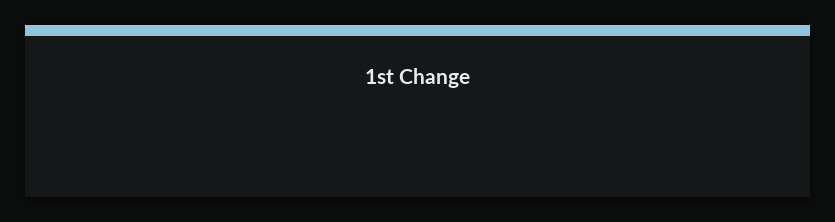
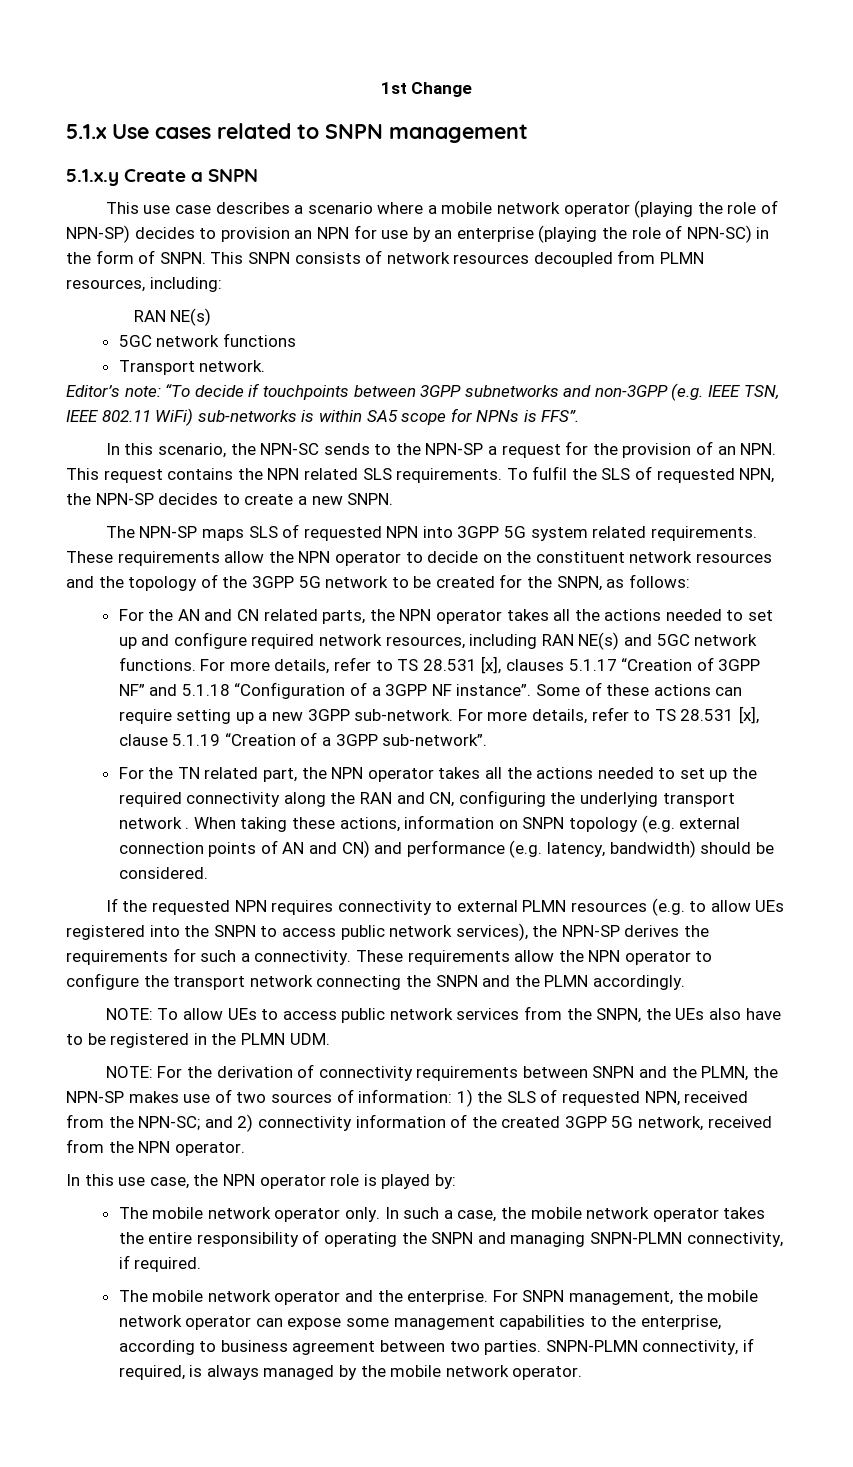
(471, 78) none -> [66,123,528,143] [66,169,259,186] [105,200,778,218] [66,225,770,243] [66,250,705,267] [66,277,222,292] [133,308,212,326] [118,333,296,347] [118,360,266,375] [66,383,779,401] [66,408,580,426] [105,441,777,458] [66,466,775,483] [66,493,394,505] [105,524,757,541] [66,551,773,566] [66,574,690,591] [118,609,774,624] [118,632,758,650] [118,656,761,674] [118,682,743,699] [118,706,759,724] [118,732,488,746] [118,767,758,782] [118,790,735,807] [118,815,741,833] [118,840,774,858] [118,867,208,879] [105,898,785,916] [66,923,710,941] [66,948,713,965] [66,973,685,990] [105,1006,781,1023] [66,1033,330,1048] [105,1064,778,1081] [66,1089,749,1107] [66,1114,772,1132] [66,1139,245,1156] [66,1174,456,1189] [118,1207,766,1222] [118,1230,783,1247] [118,1255,202,1272] [118,1290,759,1305] [118,1315,721,1330] [118,1338,754,1355] [118,1365,583,1380] // 5.1.x Use cases related to SNPN management // 5.1.x.y Create a SNPN // This use case describes a scenario where a mobile network operator (playing the role of NPN-SP) decides to provision an NPN for use by an enterprise (playing the role of NPN-SC) in the form of SNPN. This SNPN consists of network resources decoupled from PLMN resources, including: // RAN NE(s) // 5GC network functions // Transport network. // Editor’s note: “To decide if touchpoints between 3GPP subnetworks and non-3GPP (e.g. IEEE TSN, IEEE 802.11 WiFi) sub-networks is within SA5 scope for NPNs is FFS”. // In this scenario, the NPN-SC sends to the NPN-SP a request for the provision of an NPN. This request contains the NPN related SLS requirements. To fulfil the SLS of requested NPN, the NPN-SP decides to create a new SNPN. // The NPN-SP maps SLS of requested NPN into 3GPP 5G system related requirements. These requirements allow the NPN operator to decide on the constituent network resources and the topology of the 3GPP 5G network to be created for the SNPN, as follows: // For the AN and CN related parts, the NPN operator takes all the actions needed to set up and configure required network resources, including RAN NE(s) and 5GC network functions. For more details, refer to TS 28.531 [x], clauses 5.1.17 “Creation of 3GPP NF” and 5.1.18 “Configuration of a 3GPP NF instance”. Some of these actions can require setting up a new 3GPP sub-network. For more details, refer to TS 28.531 [x], clause 5.1.19 “Creation of a 3GPP sub-network”. // For the TN related part, the NPN operator takes all the actions needed to set up the required connectivity along the RAN and CN, configuring the underlying transport network . When taking these actions, information on SNPN topology (e.g. external connection points of AN and CN) and performance (e.g. latency, bandwidth) should be considered. // If the requested NPN requires connectivity to external PLMN resources (e.g. to allow UEs registered into the SNPN to access public network services), the NPN-SP derives the requirements for such a connectivity. These requirements allow the NPN operator to configure the transport network connecting the SNPN and the PLMN accordingly. // NOTE: To allow UEs to access public network services from the SNPN, the UEs also have to be registered in the PLMN UDM. // NOTE: For the derivation of connectivity requirements between SNPN and the PLMN, the NPN-SP makes use of two sources of information: 1) the SLS of requested NPN, received from the NPN-SC; and 2) connectivity information of the created 3GPP 5G network, received from the NPN operator. // In this use case, the NPN operator role is played by: // The mobile network operator only. In such a case, the mobile network operator takes the entire responsibility of operating the SNPN and managing SNPN-PLMN connectivity, if required. // The mobile network operator and the enterprise. For SNPN management, the mobile network operator can expose some management capabilities to the enterprise, according to business agreement between two parties. SNPN-PLMN connectivity, if required, is always managed by the mobile network operator.

